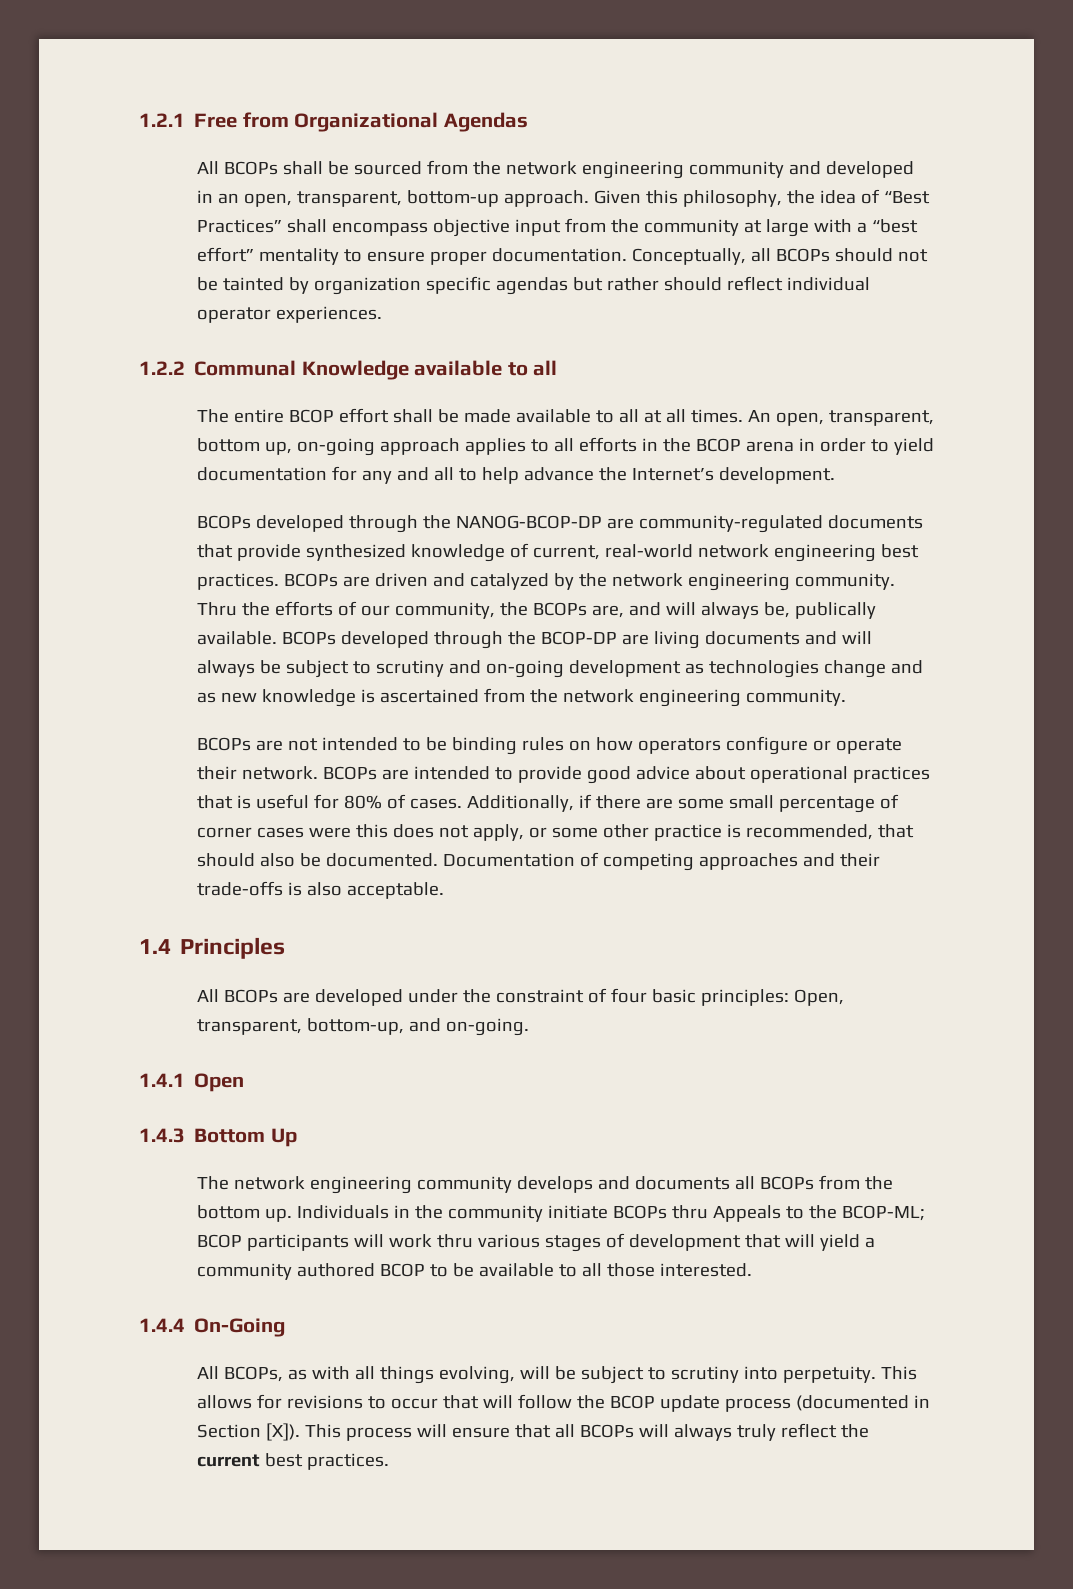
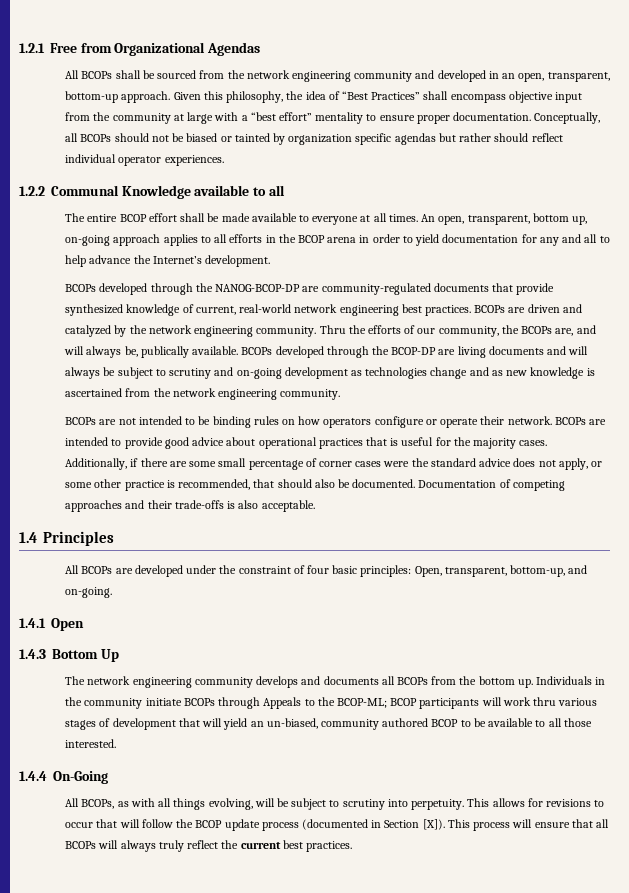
(219, 284) none -> [186,133,232,142] biased or
[618,409,639,423] all -> [312,216,359,225] everyone
[343,794,406,809] 80% of -> [453,437,517,449] the majority
[355,824,388,838] this -> [411,458,512,467] the standard advice
[671,1205,708,1219] thru -> [218,697,261,709] through
[864,1237,875,1248] a -> [250,718,318,729] an un-biased,

